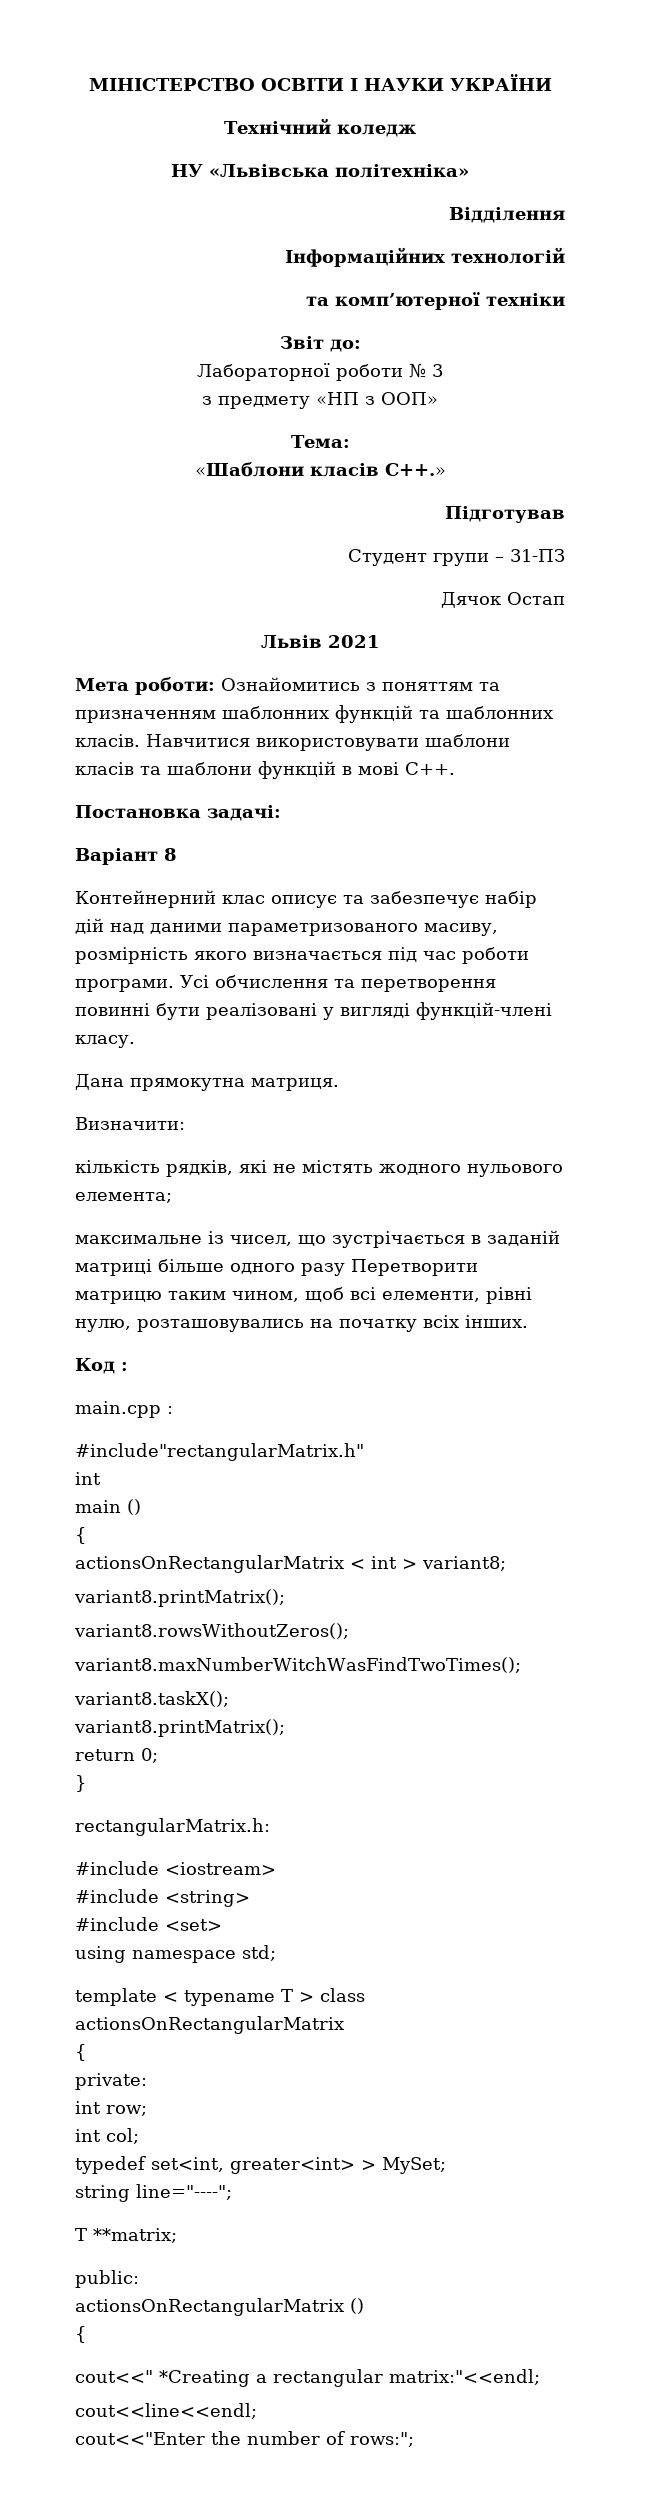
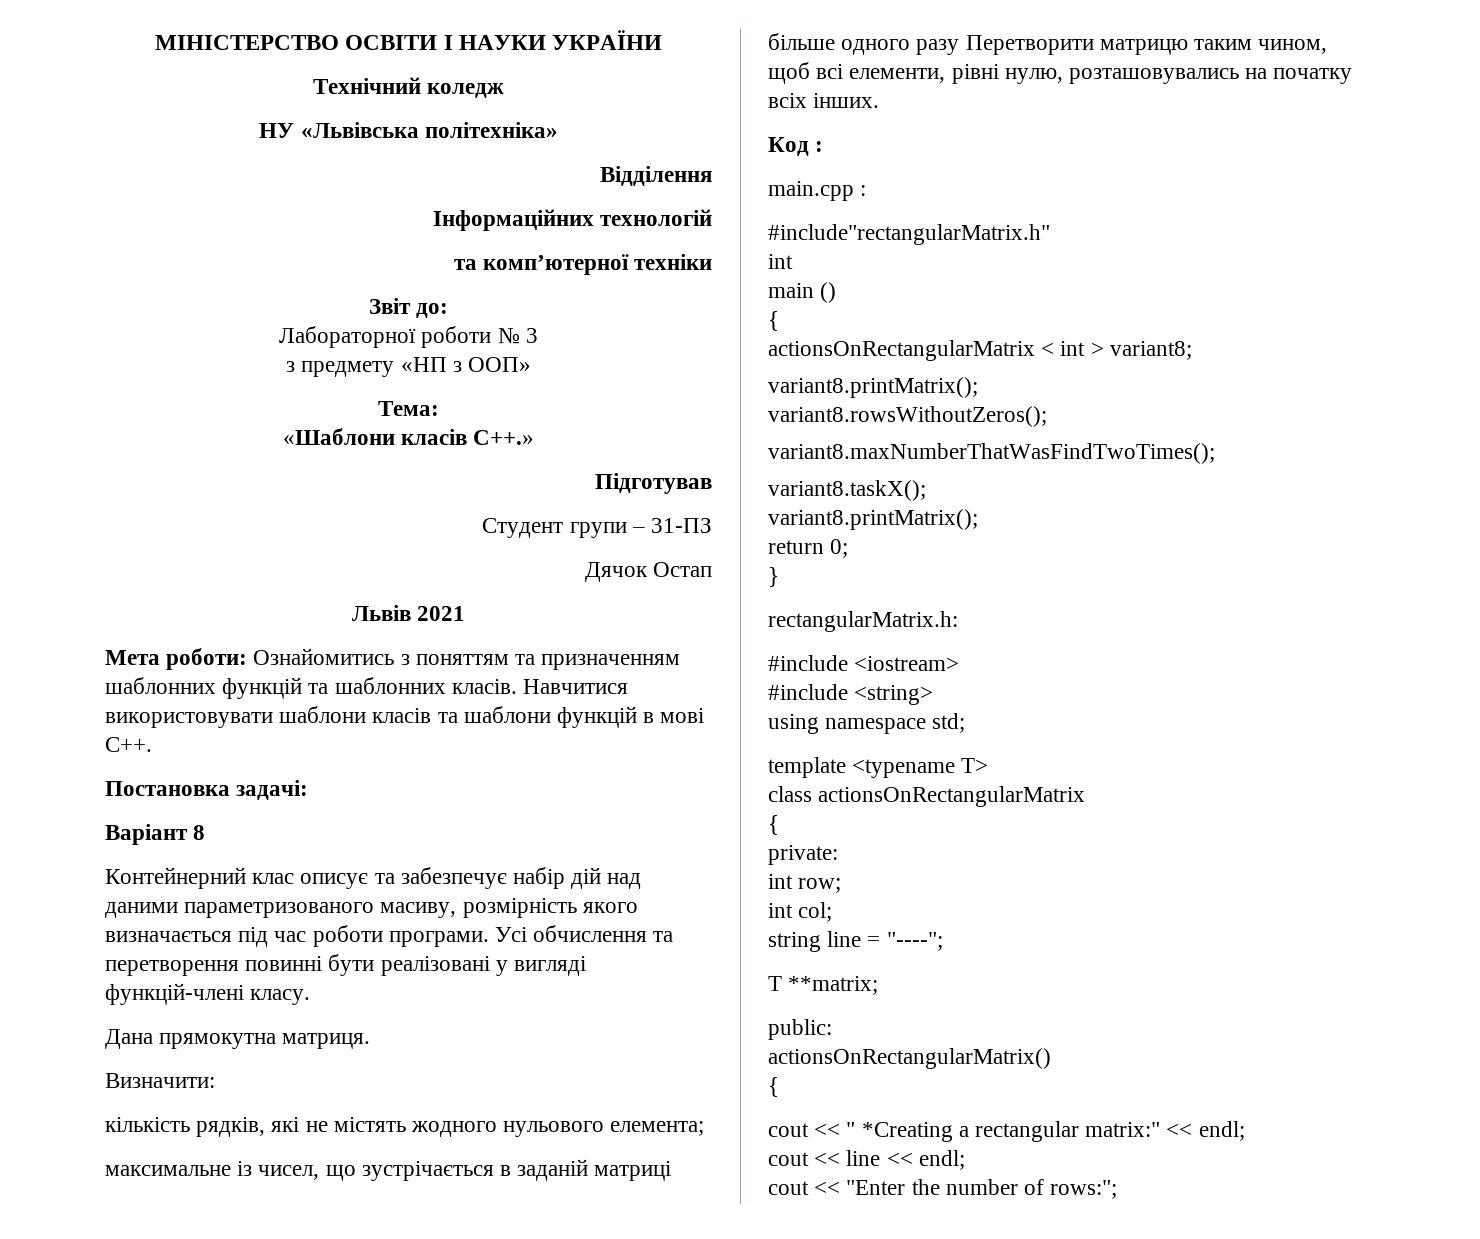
[74,1657,521,1673] variant8.maxNumberWitchWasFindTwoTimes(); -> [768,443,1215,464] variant8.maxNumberThatWasFindTwoTimes();
[75,1917,222,1931] // #include <set> -> (934, 695) none
[163,1989,314,2006] < typename T > -> [852,758,989,778] <typename T> //
[75,2156,446,2174] [75,2184,232,2202] typedef set<int, greater<int> > MySet; // string line="----"; -> [768,931,943,952] string line = "----";
[75,2298,364,2316] [75,2326,86,2343] [75,2369,540,2387] [75,2403,257,2419] [75,2432,205,2445] actionsOnRectangularMatrix () // { // cout<<" *Creating a rectangular matrix:"<<endl; // cout<<line<<endl; // cout<<"Enter -> [768,1048,1051,1069] [768,1077,779,1097] [768,1121,1245,1142] [768,1150,965,1170] [768,1180,906,1195] actionsOnRectangularMatrix() // { // cout << " *Creating a rectangular matrix:" << endl; // cout << line << endl; // cout << "Enter

